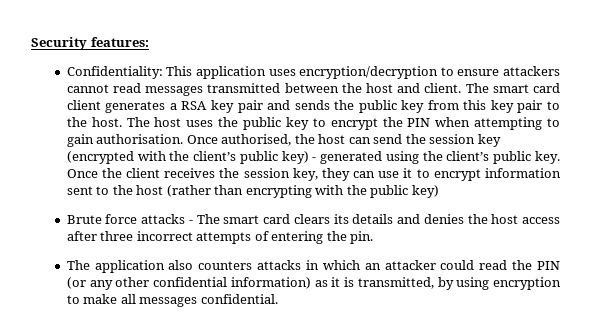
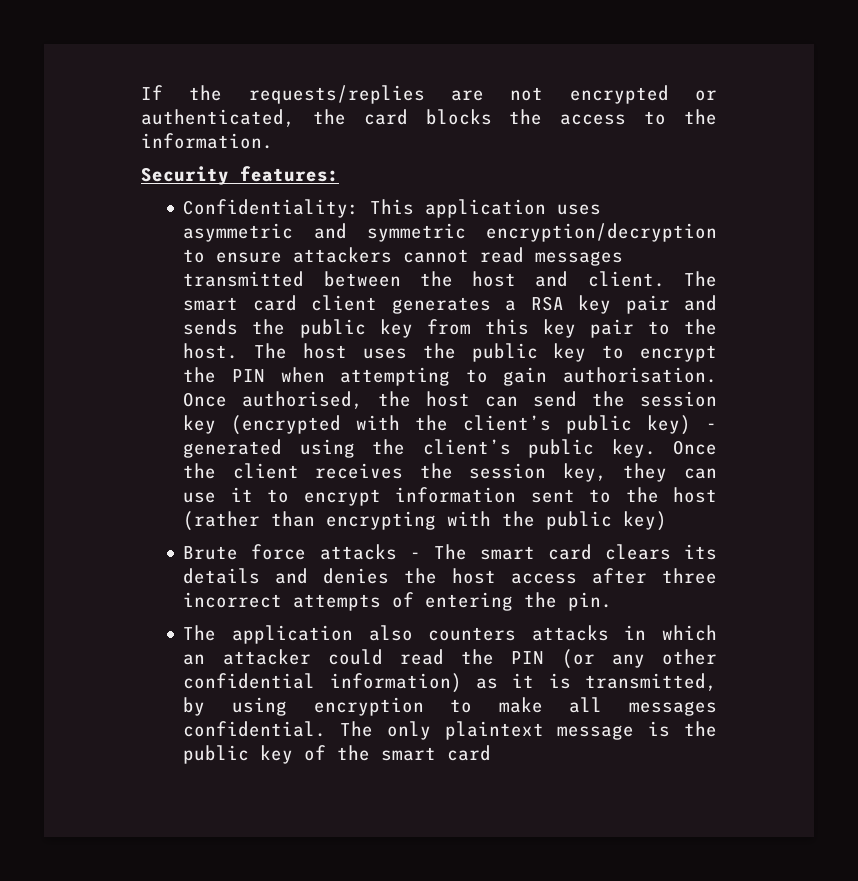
(31, 43) none -> [141,85,717,104] [141,109,717,127] [141,133,273,149] If the requests/replies are not encrypted or authenticated, the card blocks the access to the information. //
(296, 72) none -> [183,223,466,242] asymmetric and symmetric
(278, 299) none -> [340,721,717,740] [183,745,492,764] The only plaintext message is the public key of the smart card

